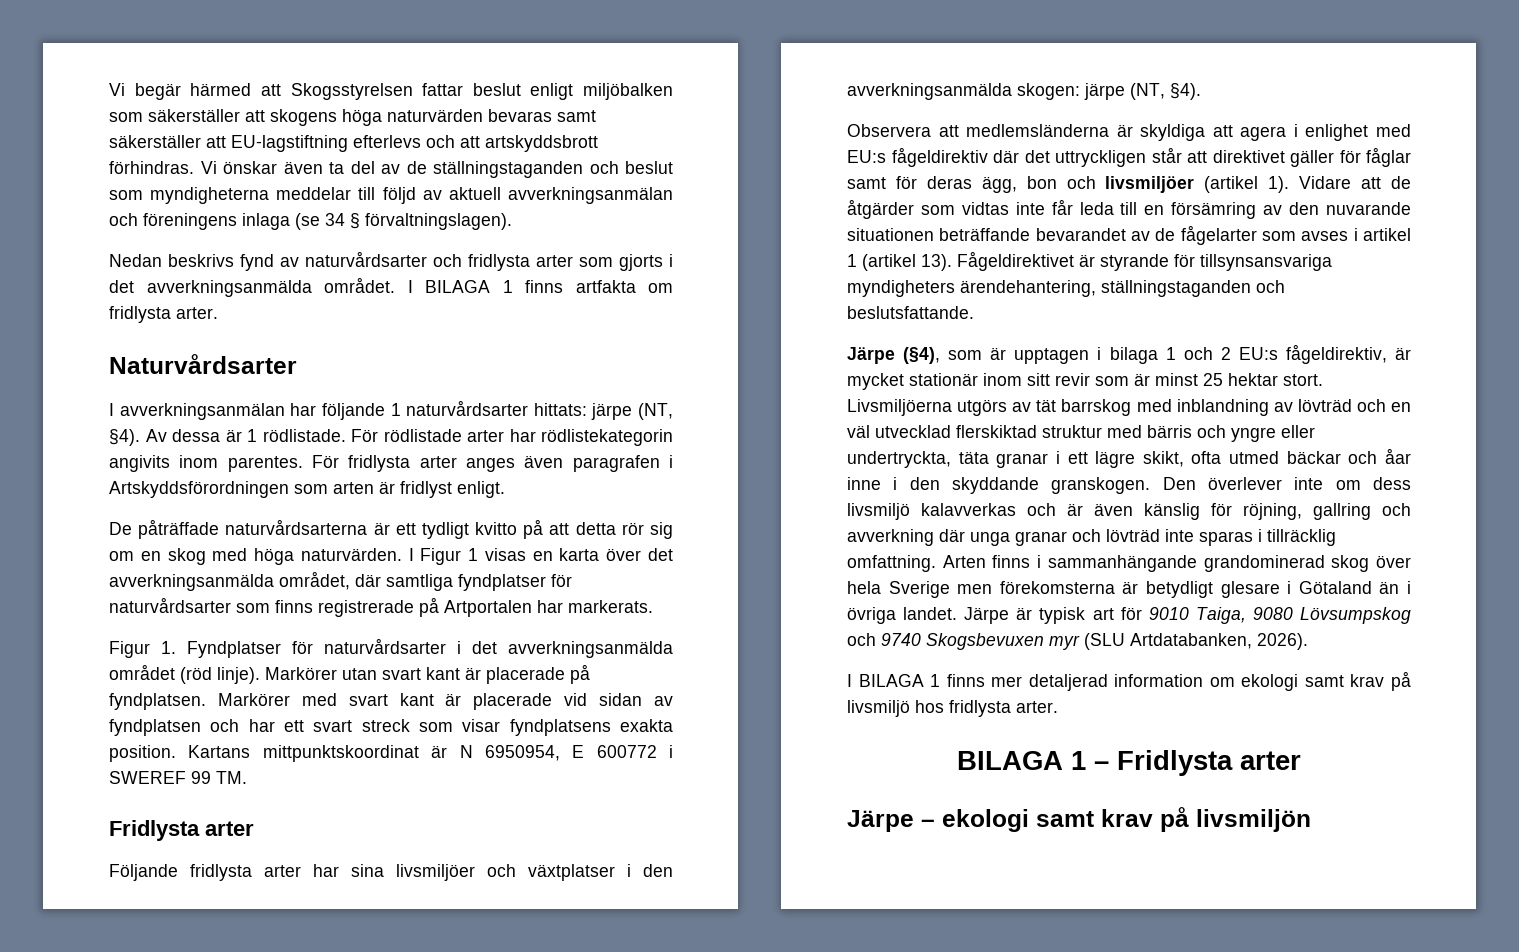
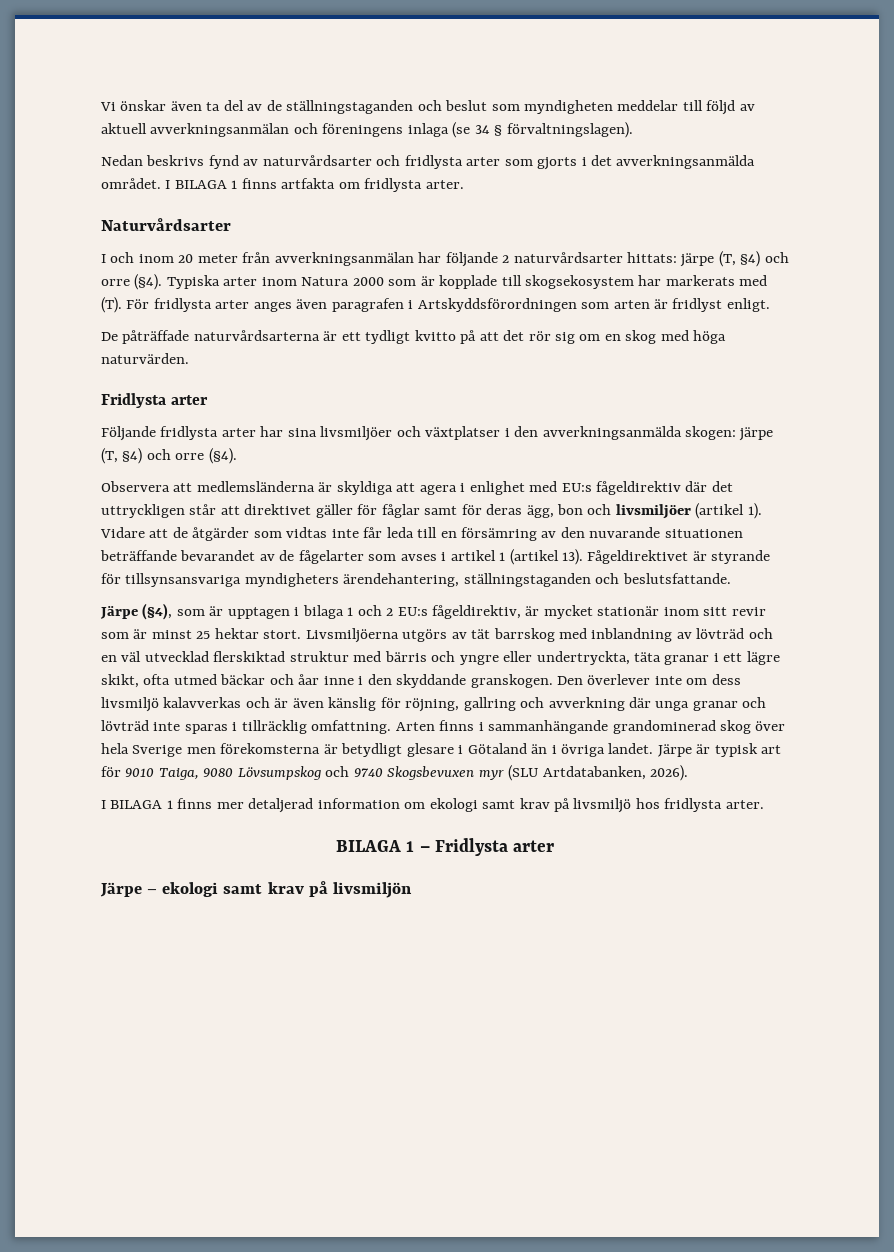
[109,83,673,100] [109,109,596,126] [109,135,598,152] [109,161,217,174] Vi begär härmed att Skogsstyrelsen fattar beslut enligt miljöbalken som säkerställer att skogens höga naturvärden bevaras samt säkerställer att EU-lagstiftning efterlevs och att artskyddsbrott förhindras. Vi -> [100,102,116,111] Vi
[150,187,270,204] myndigheterna -> [524,100,614,114] myndigheten
(114, 409) none -> [110,252,271,263] och inom 20 meter från
[390,403,401,416] 1 -> [502,255,510,263] 2
[638,403,673,420] [109,429,673,446] [109,455,303,472] (NT, §4). Av dessa är 1 rödlistade. För rödlistade arter har rödlistekategorin angivits inom parentes. -> [718,251,789,267] [101,274,768,290] [101,297,122,313] (T, §4) och orre (§4). Typiska arter inom Natura 2000 som är kopplade till skogsekosystem har markerats med (T).
[575,522,616,535] detta -> [503,330,525,341] det
[408,548,673,565] [109,571,572,591] [109,597,653,617] [109,638,673,658] [109,664,590,684] [109,693,674,710] [109,719,673,736] [109,745,673,762] [109,771,247,784] I Figur 1 visas en karta över det avverkningsanmälda området, där samtliga fyndplatser för naturvårdsarter som finns registrerade på Artportalen har markerats. // Figur 1. Fyndplatser för naturvårdsarter i det avverkningsanmälda området (röd linje). Markörer utan svart kant är placerade på fyndplatsen. Markörer med svart kant är placerade vid sidan av fyndplatsen och har ett svart streck som visar fyndplatsens exakta position. Kartans mittpunktskoordinat är N 6950954, E 600772 i SWEREF 99 TM. -> (189, 358) none
[1130,83,1201,100] (NT, §4). -> [101,448,237,464] (T, §4) och orre (§4).

